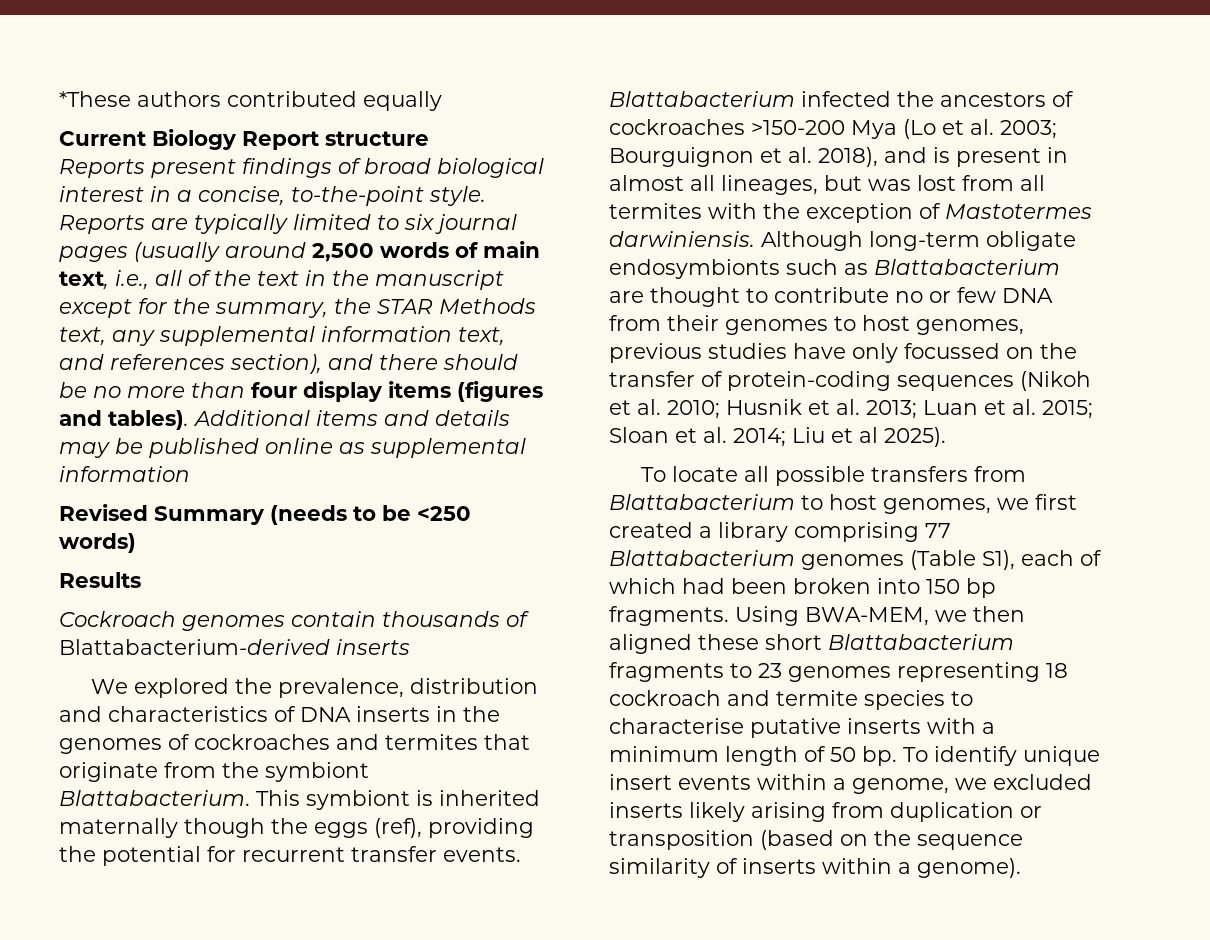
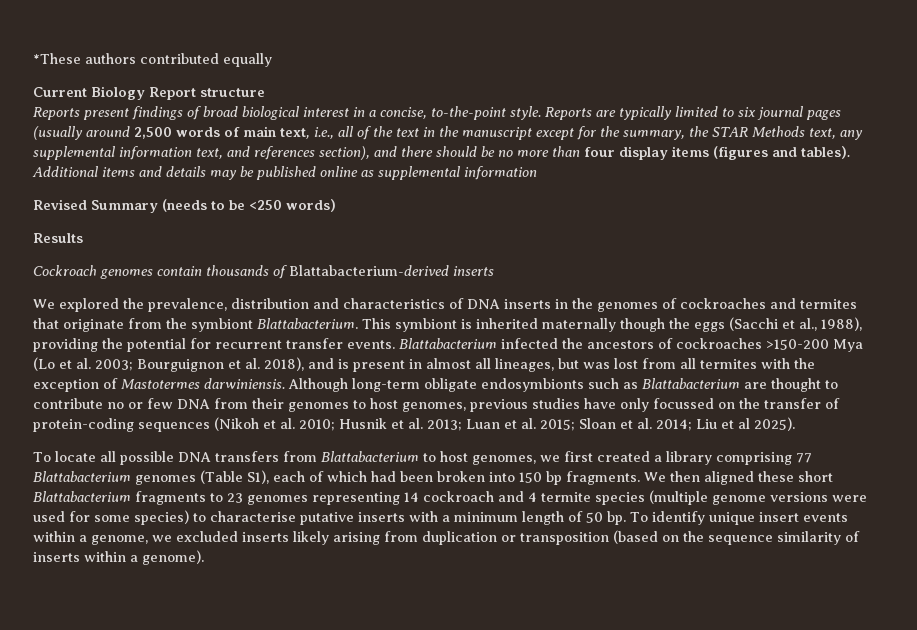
[374,818,422,838] (ref), -> [729,317,862,331] (Sacchi et al., 1988),
(865, 476) none -> [177,452,211,462] DNA
[735,606,967,626] Using BWA-MEM, we -> [643,472,666,482] We
[1046,663,1068,678] 18 -> [404,492,419,502] 14
(770, 698) none -> [528,492,537,502] 4
(945, 700) none -> [649,490,867,505] [33,510,189,525] (multiple genome versions were used for some species)

